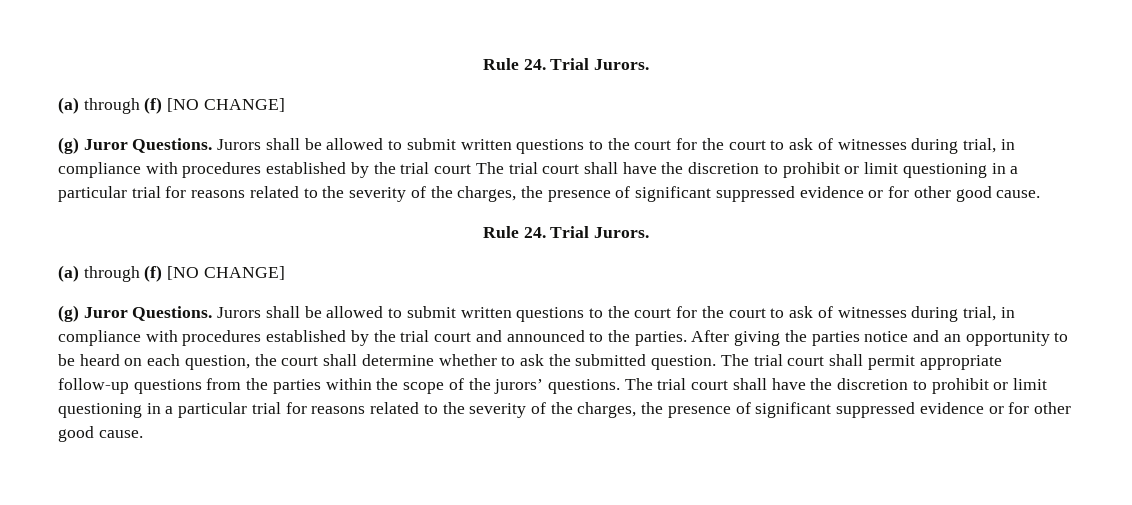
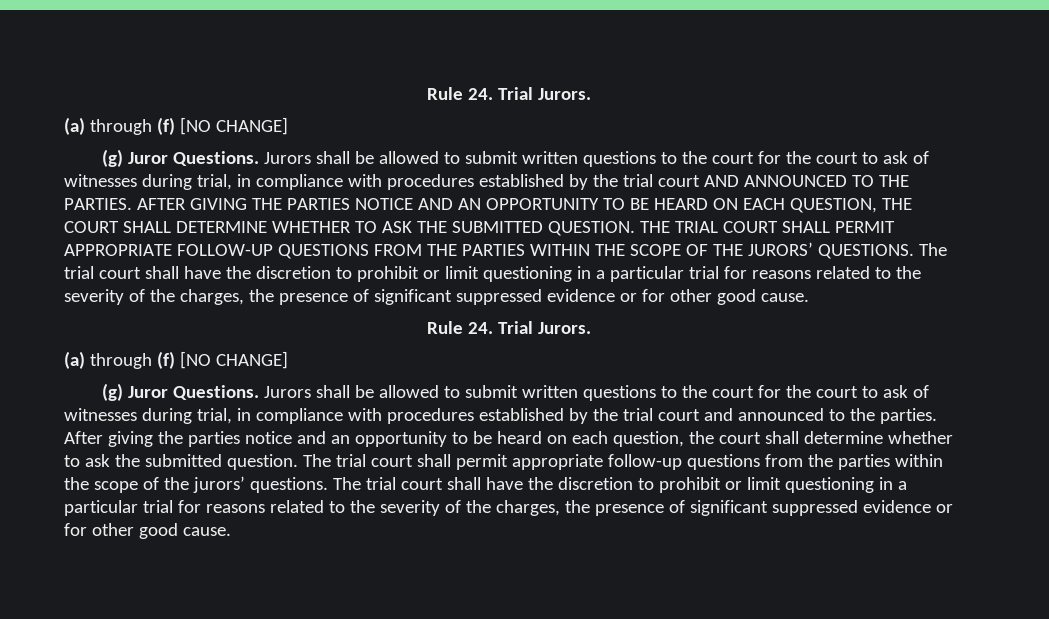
(472, 169) none -> [703,175,909,187] [64,198,912,213] [64,221,895,236] [64,242,914,259] AND ANNOUNCED TO THE PARTIES. AFTER GIVING THE PARTIES NOTICE AND AN OPPORTUNITY TO BE HEARD ON EACH QUESTION, THE COURT SHALL DETERMINE WHETHER TO ASK THE SUBMITTED QUESTION. THE TRIAL COURT SHALL PERMIT APPROPRIATE FOLLOW-UP QUESTIONS FROM THE PARTIES WITHIN THE SCOPE OF THE JURORS’ QUESTIONS.

